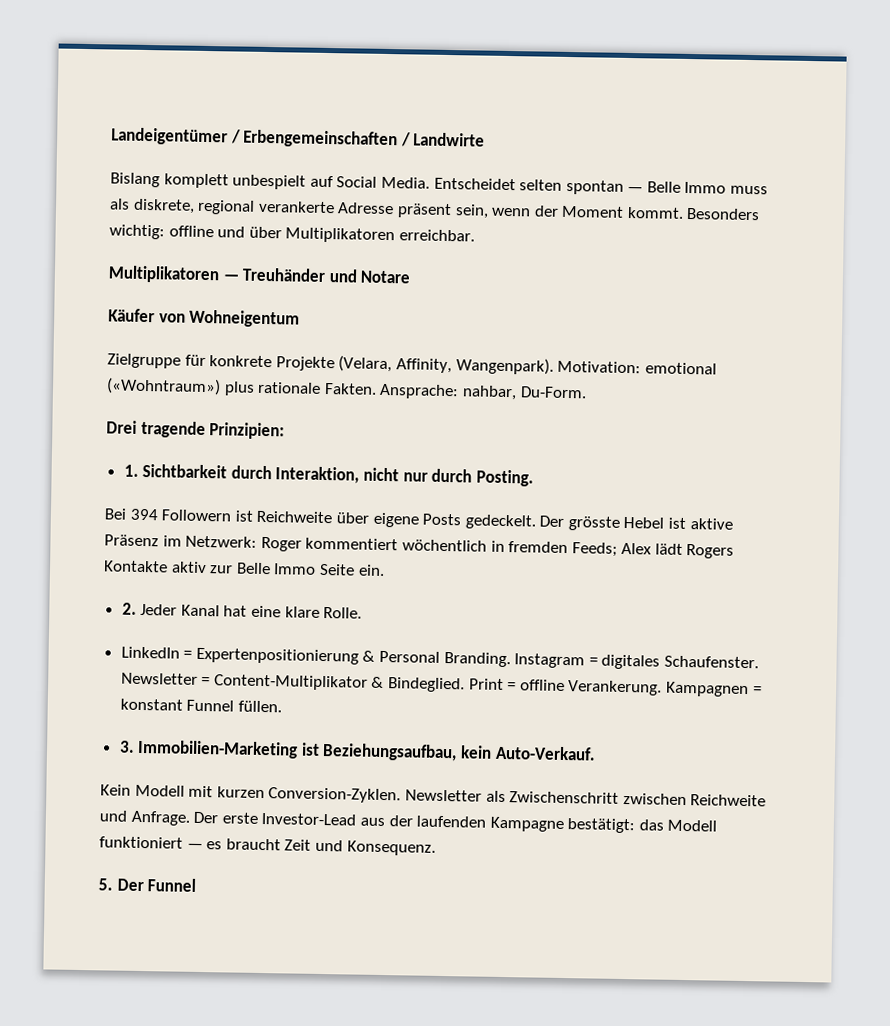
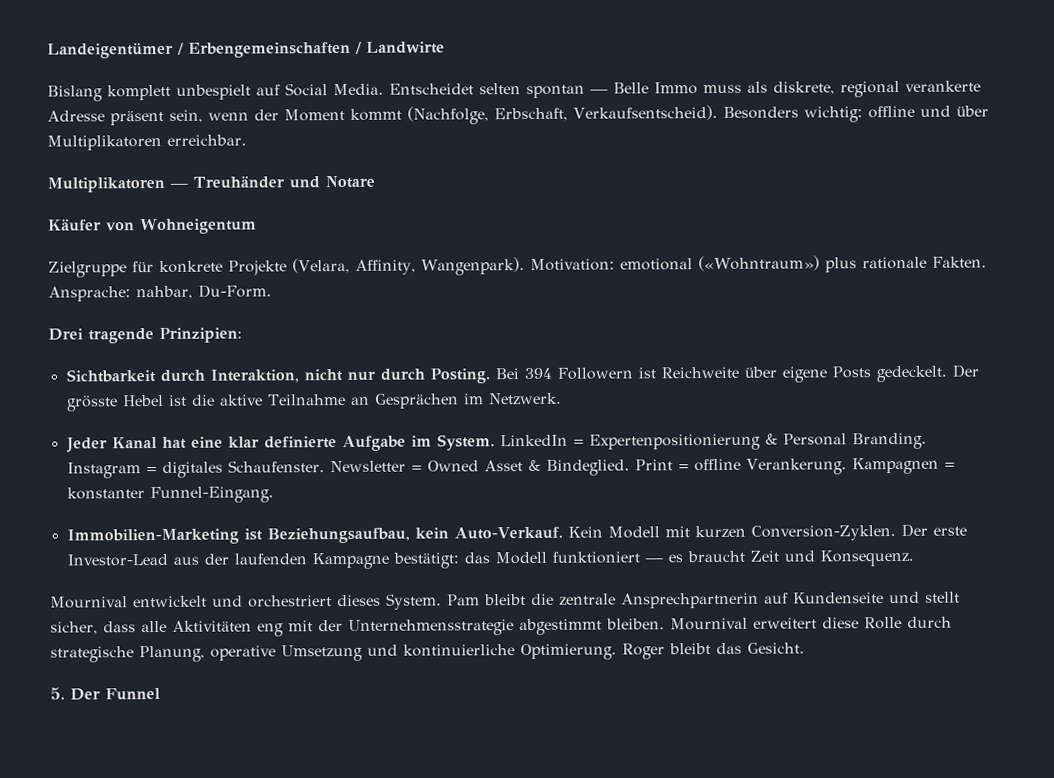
[626,206,684,219] kommt. -> [350,104,718,125] kommt (Nachfolge, Erbschaft, Verkaufsentscheid).
[123,464,139,477] 1. -> (242, 335) none
(534, 478) // -> (490, 376) none
[689,518,733,530] [104,534,735,559] [103,560,385,576] [121,602,363,619] aktive Präsenz im Netzwerk: Roger kommentiert wöchentlich in fremden Feeds; Alex lädt Rogers Kontakte aktiv zur Belle Immo Seite ein. // 2. Jeder Kanal hat eine klare Rolle. // -> [191,392,562,409] [65,434,495,453] die aktive Teilnahme an Gesprächen im Netzwerk. // Jeder Kanal hat eine klar definierte Aufgabe im System.
[213,674,368,691] Content-Multiplikator -> [426,460,523,472] Owned Asset
[119,698,282,713] [118,740,135,753] konstant Funnel füllen. // 3. -> [66,486,274,504] konstanter Funnel-Eingang. //
(596, 753) // -> (563, 533) none
[404,789,767,807] [99,810,191,826] Newsletter als Zwischenschritt zwischen Reichweite und Anfrage. -> (896, 533) none
(436, 848) none -> [50,591,960,610] [50,616,952,637] [50,642,805,663] // Mournival entwickelt und orchestriert dieses System. Pam bleibt die zentrale Ansprechpartnerin auf Kundenseite und stellt sicher, dass alle Aktivitäten eng mit der Unternehmensstrategie abgestimmt bleiben. Mournival erweitert diese Rolle durch strategische Planung, operative Umsetzung und kontinuierliche Optimierung. Roger bleibt das Gesicht.

